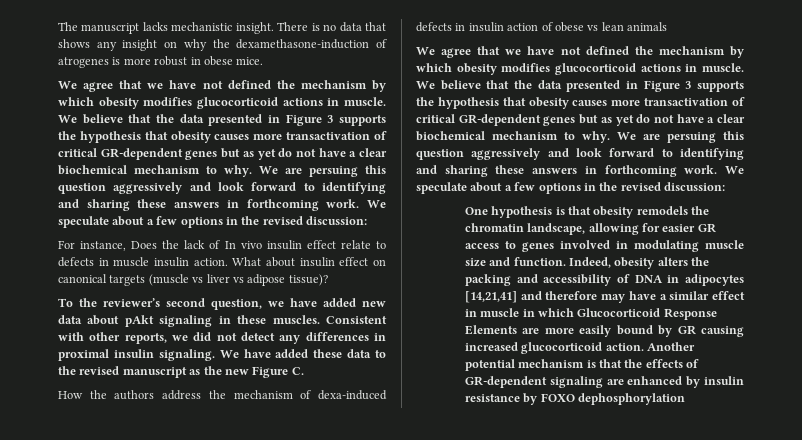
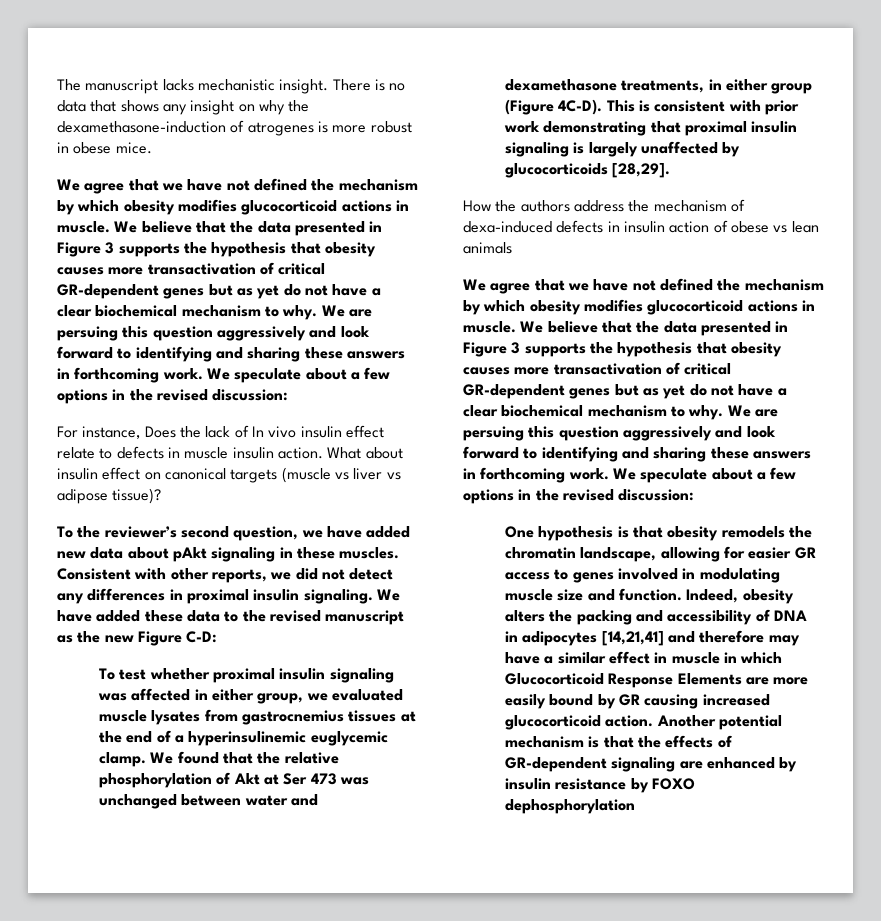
[291,367,304,375] C. -> [186,631,218,643] [98,668,394,683] [97,688,403,704] [98,709,416,725] [98,730,388,746] [98,751,339,767] [98,772,369,788] [98,794,318,809] [504,79,813,94] [504,99,799,115] [503,121,798,136] [504,141,741,157] [504,163,671,178] C-D: // To test whether proximal insulin signaling was affected in either group, we evaluated muscle lysates from gastrocnemius tissues at the end of a hyperinsulinemic euglycemic clamp. We found that the relative phosphorylation of Akt at Ser 473 was unchanged between water and dexamethasone treatments, in either group (Figure 4C-D). This is consistent with prior work demonstrating that proximal insulin signaling is largely unaffected by glucocorticoids [28,29].

